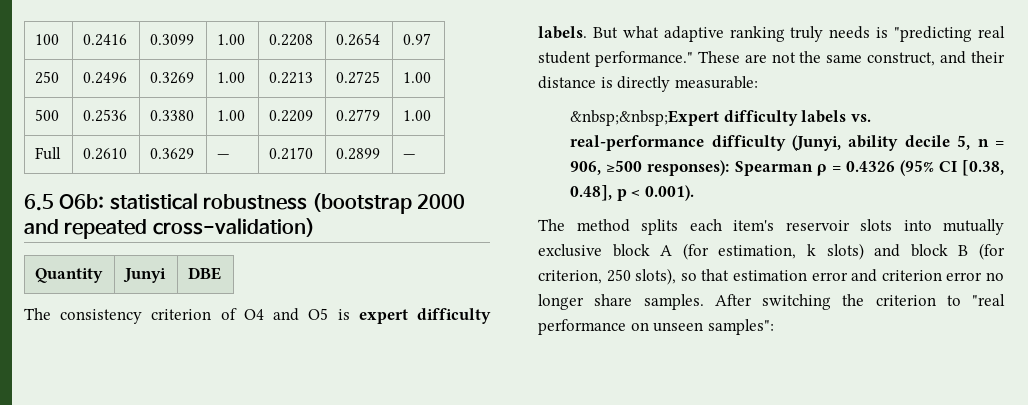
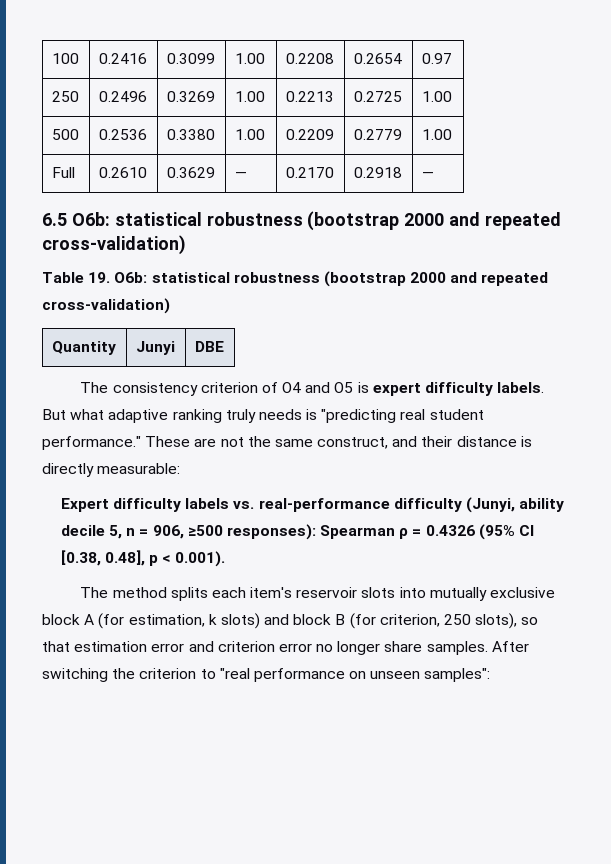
[336,148,381,160] 0.2899 -> [353,167,402,178] 0.2918
(315, 227) none -> [42,271,549,287] [42,298,170,314] // Table 19. O6b: statistical robustness (bootstrap 2000 and repeated cross-validation)
[570,110,720,126] &nbsp;&nbsp;Expert -> [60,498,109,512] Expert

